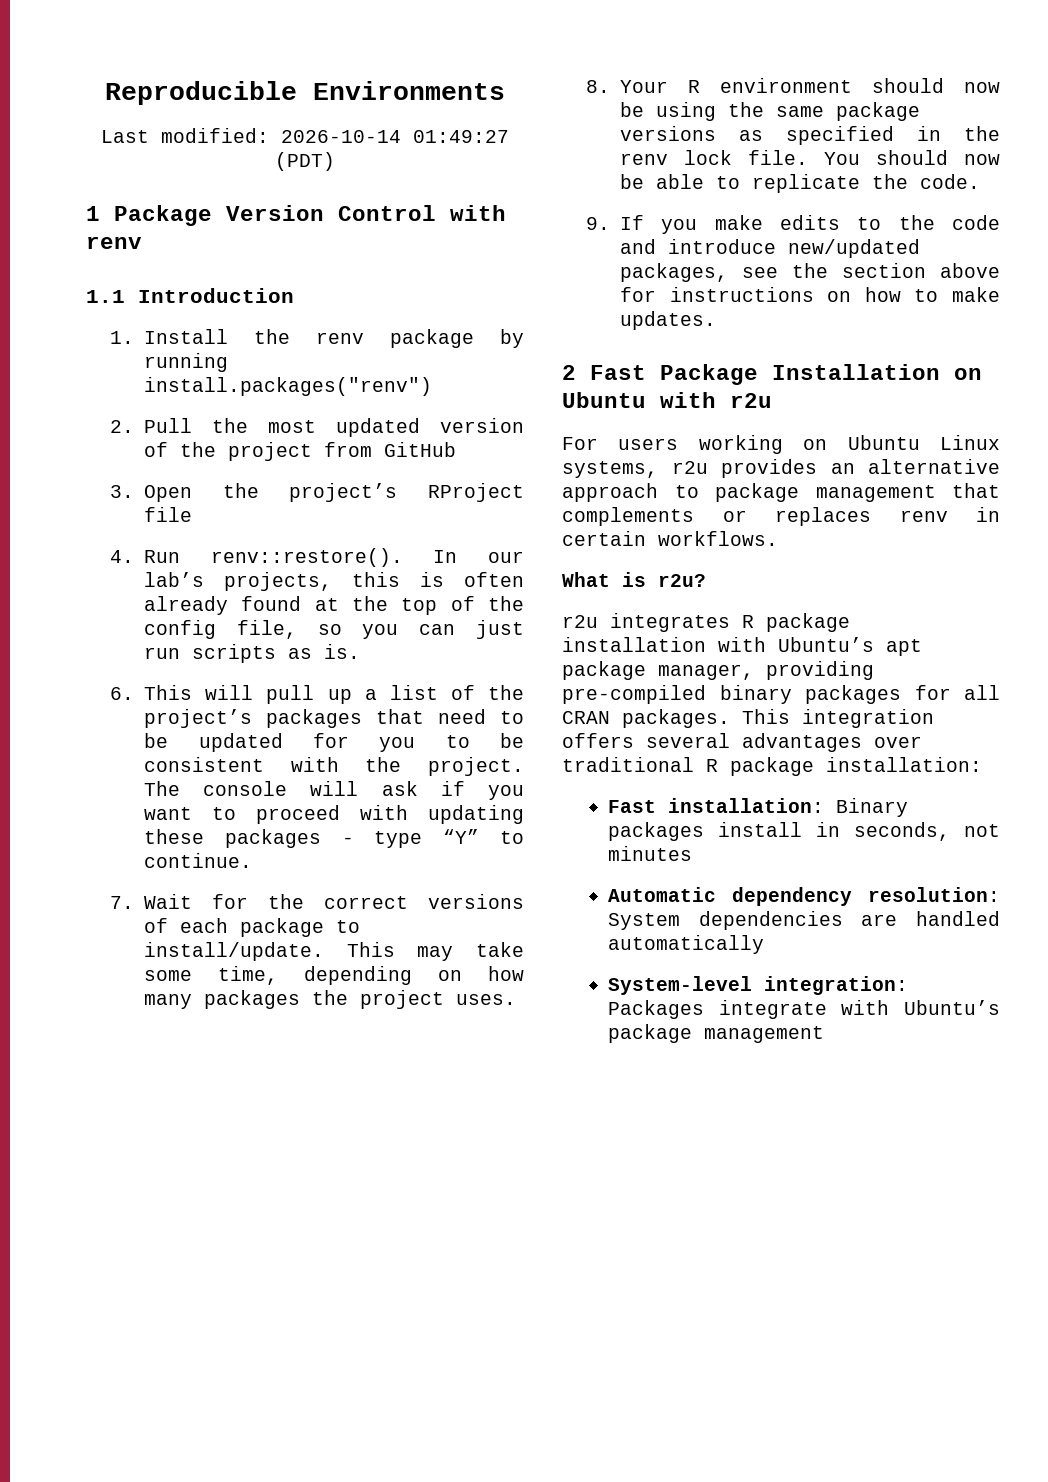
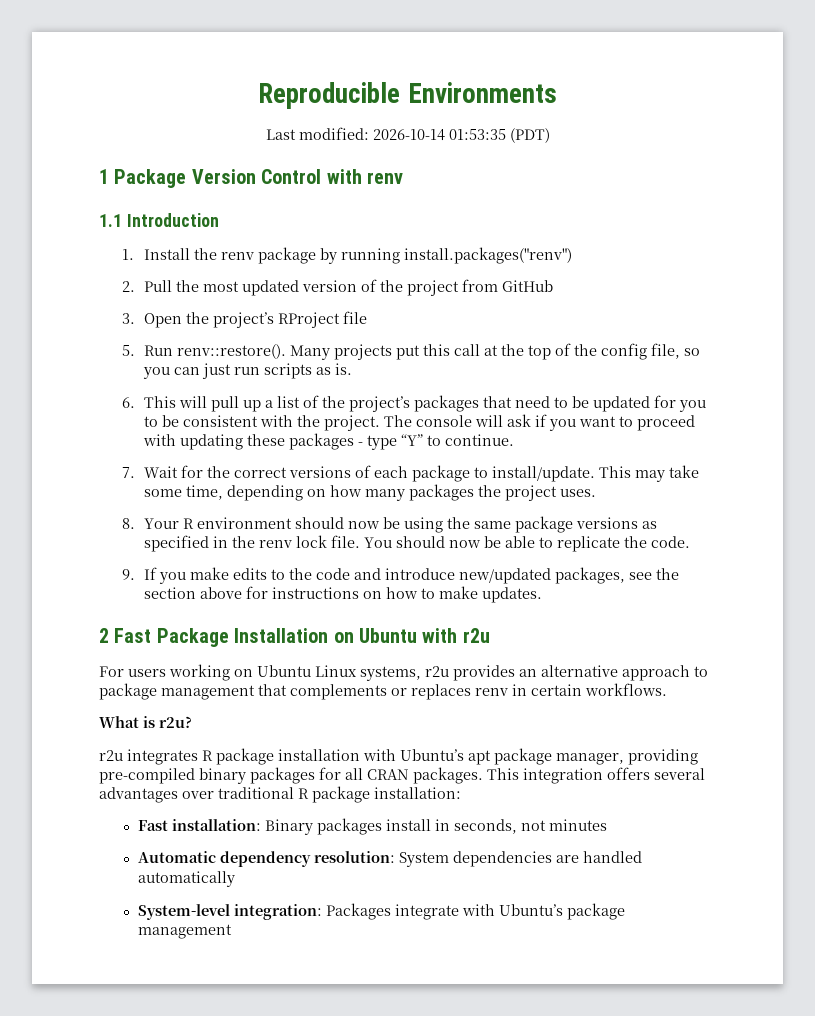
[413,130,509,143] 01:49:27 -> [448,129,506,140] 01:53:35
[110,550,135,563] 4. -> [121,345,135,356] 5.
[433,550,524,563] [144,572,524,591] [144,596,302,615] In our lab’s projects, this is often already found -> [290,344,481,360] Many projects put this call

